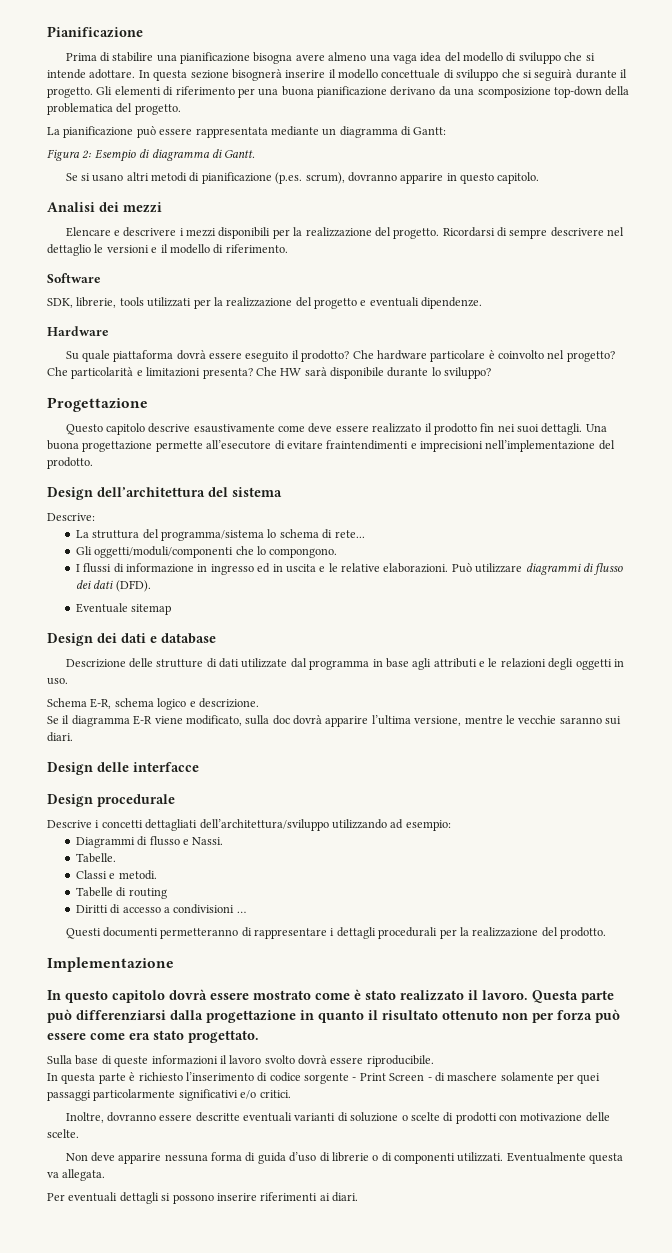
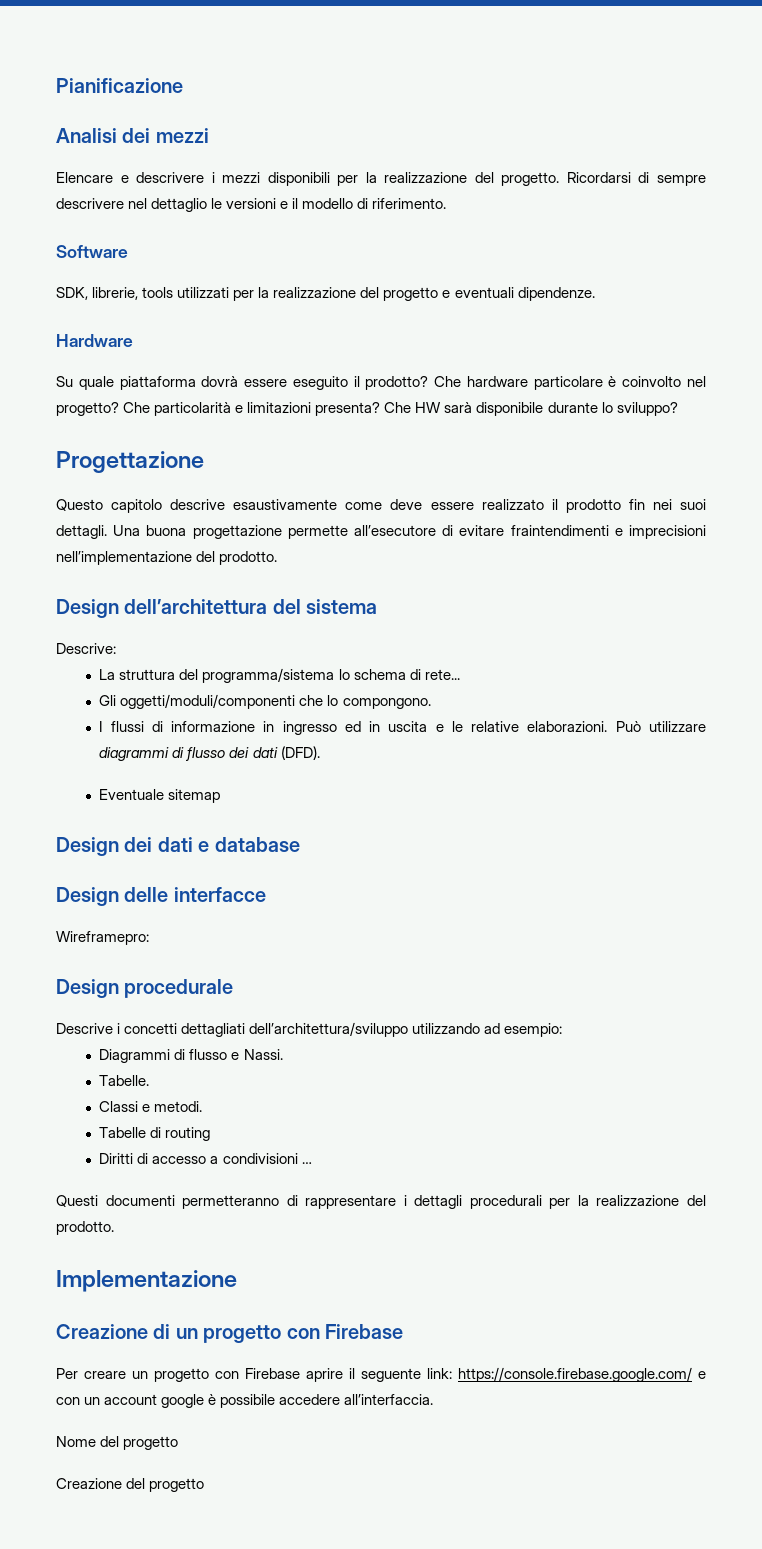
[65,52,595,64] [47,69,627,81] [47,86,630,98] [47,103,181,115] [47,126,447,138] [47,149,256,162] [65,172,540,184] // Prima di stabilire una pianificazione bisogna avere almeno una vaga idea del modello di sviluppo che si intende adottare. In questa sezione bisognerà inserire il modello concettuale di sviluppo che si seguirà durante il progetto. Gli elementi di riferimento per una buona pianificazione derivano da una scomposizione top-down della problematica del progetto. // La pianificazione può essere rappresentata mediante un diagramma di Gantt: // Figura 2: Esempio di diagramma di Gantt. // Se si usano altri metodi di pianificazione (p.es. scrum), dovranno apparire in questo capitolo. -> (183, 85) none
[65,658,624,670] [47,678,68,685] [47,698,259,710] [47,715,621,727] [47,732,73,742] // Descrizione delle strutture di dati utilizzate dal programma in base agli attributi e le relazioni degli oggetti in uso. // Schema E-R, schema logico e descrizione. // Se il diagramma E-R viene modificato, sulla doc dovrà apparire l’ultima versione, mentre le vecchie saranno sui diari. -> (300, 844) none
(199, 767) none -> [56,931,149,945] // Wireframepro:
[47,989,614,1003] [47,1009,620,1023] [47,1030,259,1043] [47,1055,434,1067] [47,1072,601,1084] [47,1089,291,1101] [65,1112,610,1124] [47,1129,79,1138] [65,1152,624,1164] [47,1169,106,1181] [47,1192,358,1204] In questo capitolo dovrà essere mostrato come è stato realizzato il lavoro. Questa parte può differenziarsi dalla progettazione in quanto il risultato ottenuto non per forza può essere come era stato progettato. // Sulla base di queste informazioni il lavoro svolto dovrà essere riproducibile. // In questa parte è richiesto l’inserimento di codice sorgente - Print Screen - di maschere solamente per quei passaggi particolarmente significativi e/o critici. // Inoltre, dovranno essere descritte eventuali varianti di soluzione o scelte di prodotti con motivazione delle scelte. // Non deve apparire nessuna forma di guida d’uso di librerie o di componenti utilizzati. Eventualmente questa va allegata. // Per eventuali dettagli si possono inserire riferimenti ai diari. -> [56,1324,403,1343] [56,1367,706,1382] [56,1394,434,1408] [56,1436,179,1450] [56,1478,205,1492] Creazione di un progetto con Firebase // Per creare un progetto con Firebase aprire il seguente link: https://console.firebase.google.com/ e con un account google è possibile accedere all’interfaccia. // Nome del progetto // Creazione del progetto

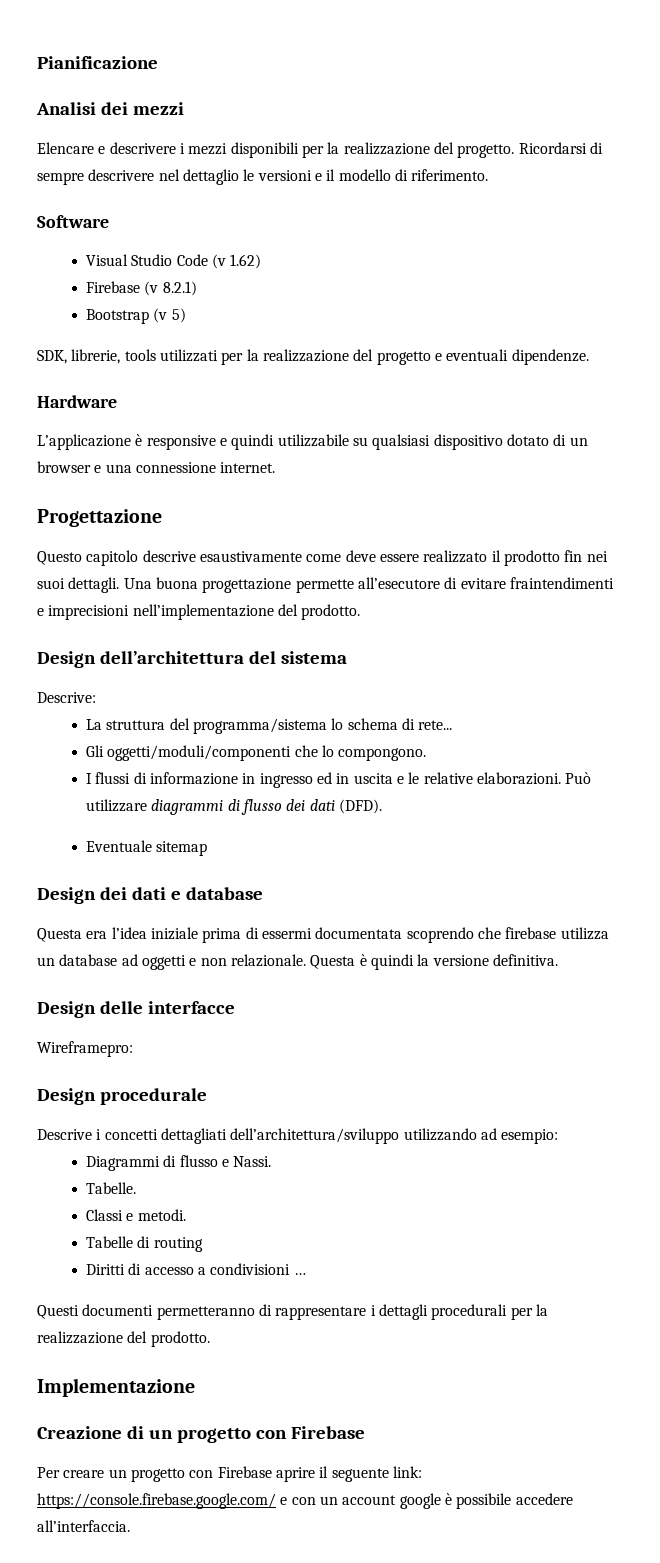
(128, 251) none -> [85,254,262,269] [85,281,197,296] [85,308,186,324] // Visual Studio Code (v 1.62) // Firebase (v 8.2.1) // Bootstrap (v 5)
[56,376,706,390] [56,402,678,416] Su quale piattaforma dovrà essere eseguito il prodotto? Che hardware particolare è coinvolto nel progetto? Che particolarità e limitazioni presenta? Che HW sarà disponibile durante lo sviluppo? -> [37,434,588,450] [37,461,276,473] L’applicazione è responsive e quindi utilizzabile su qualsiasi dispositivo dotato di un browser e una connessione internet.
(300, 844) none -> [37,927,609,943] [37,954,558,970] // Questa era l’idea iniziale prima di essermi documentata scoprendo che firebase utilizza un database ad oggetti e non relazionale. Questa è quindi la versione definitiva.
[56,1436,179,1450] [56,1478,205,1492] // Nome del progetto // Creazione del progetto -> (130, 1526) none

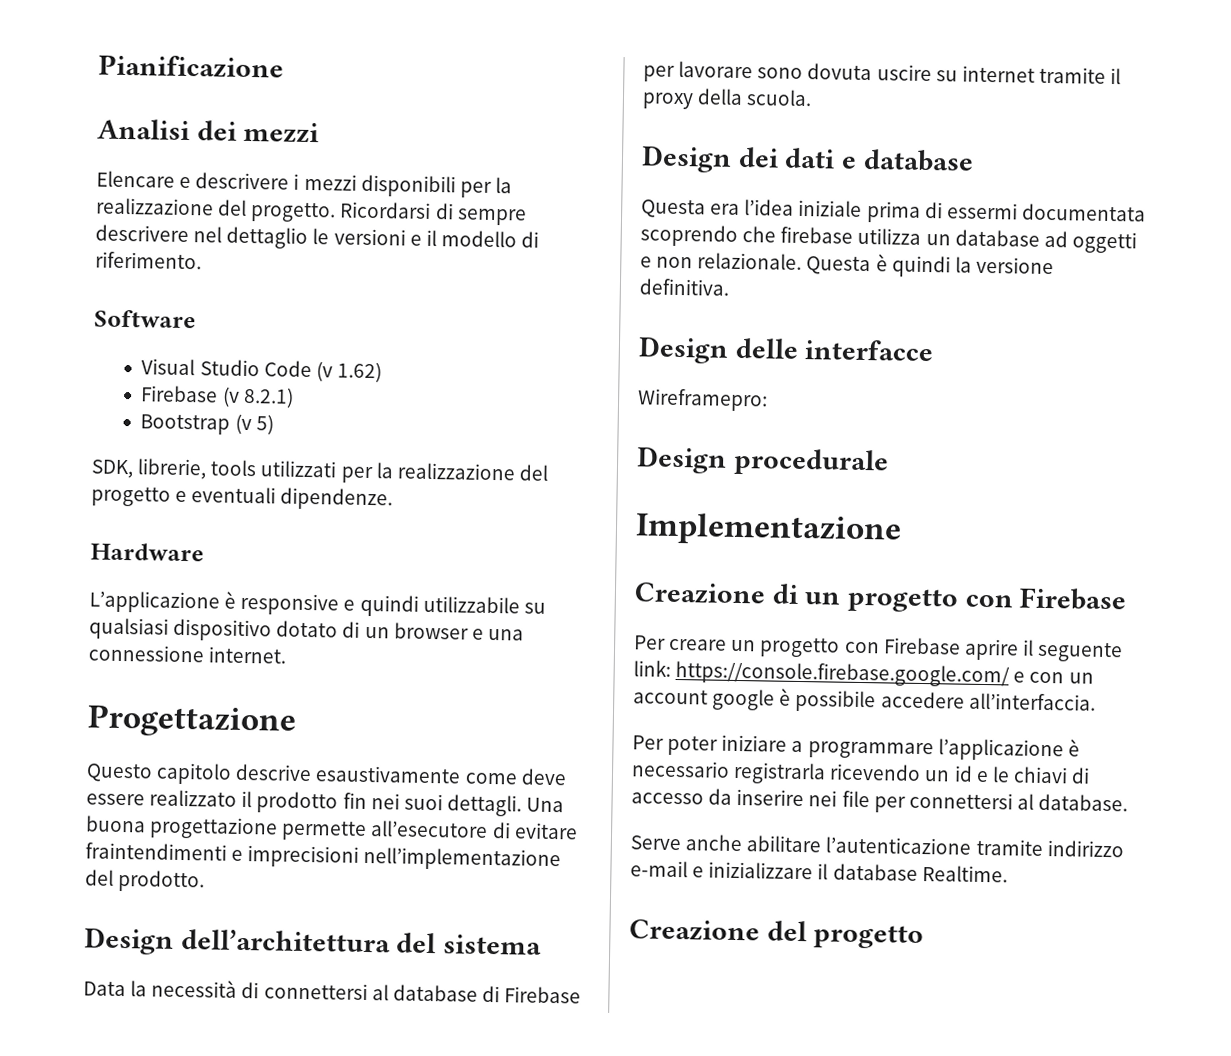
[37,692,96,703] [85,718,453,734] [85,745,427,761] [85,772,592,788] [85,799,382,815] [85,840,208,856] Descrive: // La struttura del programma/sistema lo schema di rete... // Gli oggetti/moduli/componenti che lo compongono. // I flussi di informazione in ingresso ed in uscita e le relative elaborazioni. Può utilizzare diagrammi di flusso dei dati (DFD). // Eventuale sitemap -> [83,979,582,1004] [643,60,1122,85] [642,88,813,110] Data la necessità di connettersi al database di Firebase per lavorare sono dovuta uscire su internet tramite il proxy della scuola.
[37,1128,559,1144] [85,1155,272,1171] [85,1182,136,1194] [85,1209,186,1221] [85,1236,203,1252] [85,1263,306,1275] [37,1304,548,1320] [37,1331,210,1347] // Descrive i concetti dettagliati dell’architettura/sviluppo utilizzando ad esempio: // Diagrammi di flusso e Nassi. // Tabelle. // Classi e metodi. // Tabelle di routing // Diritti di accesso a condivisioni … // Questi documenti permetteranno di rappresentare i dettagli procedurali per la realizzazione del prodotto. -> (889, 462) none
(130, 1526) none -> [632,734,1080,762] [631,760,1091,785] [631,788,1129,813] [630,834,1124,858] [630,860,1008,883] [629,919,925,950] // Per poter iniziare a programmare l’applicazione è necessario registrarla ricevendo un id e le chiavi di accesso da inserire nei file per connettersi al database. // Serve anche abilitare l’autenticazione tramite indirizzo e-mail e inizializzare il database Realtime. // Creazione del progetto

